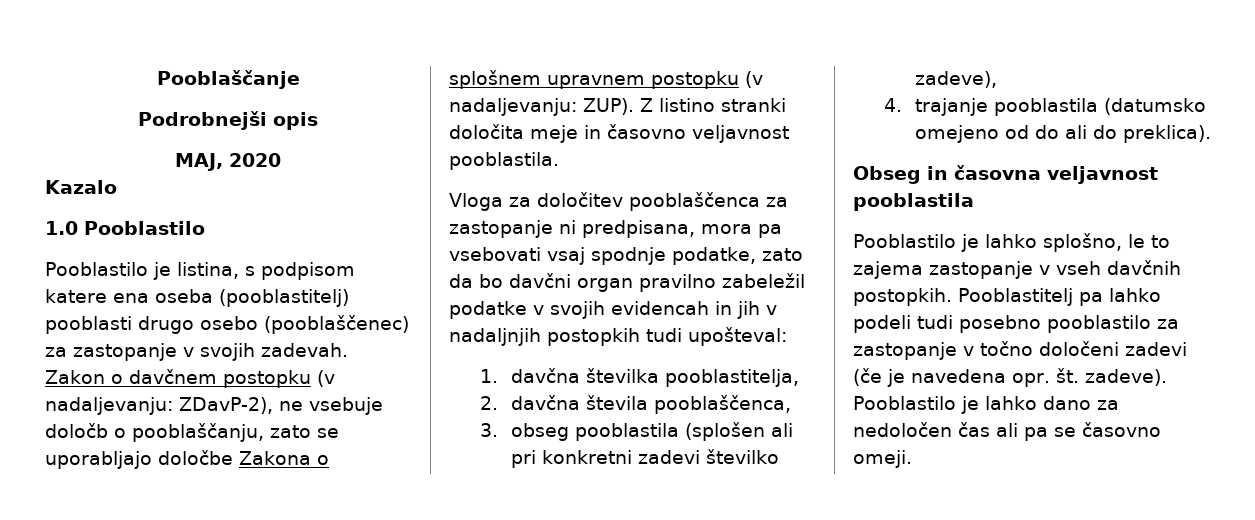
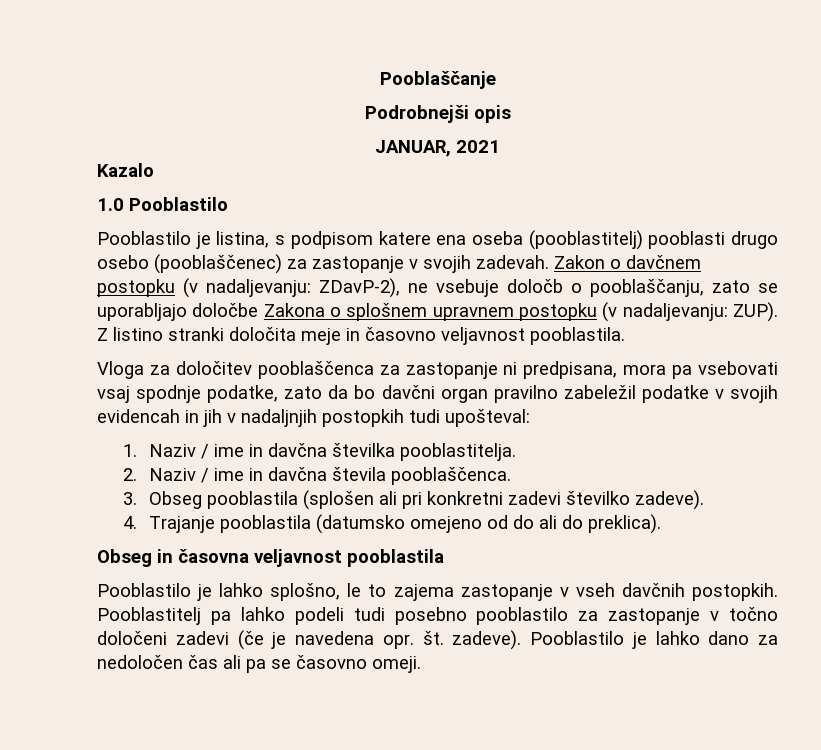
[175,153,281,171] MAJ, 2020 -> [375,140,500,157] JANUAR, 2021
(498, 376) none -> [148,444,263,459] Naziv / ime in
[664,369,799,387] pooblastitelja, -> [399,443,516,461] pooblastitelja.
(498, 403) none -> [148,468,263,483] Naziv / ime in
[653,395,791,414] pooblaščenca, -> [390,467,511,485] pooblaščenca.
[510,423,569,441] obseg -> [148,491,202,509] Obseg
[914,71,997,88] zadeve), -> [634,490,704,510] zadeve).
[914,98,988,116] trajanje -> [148,516,215,533] Trajanje

